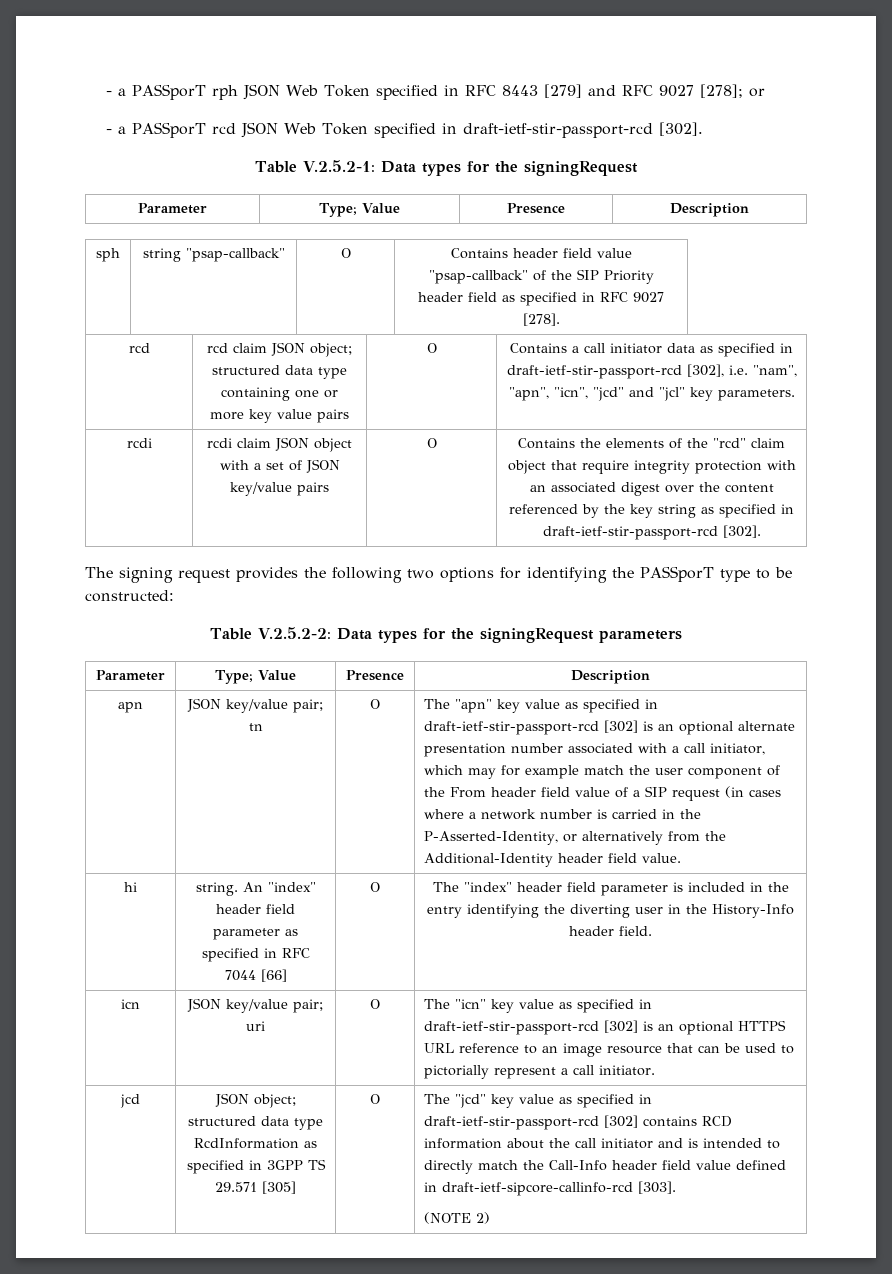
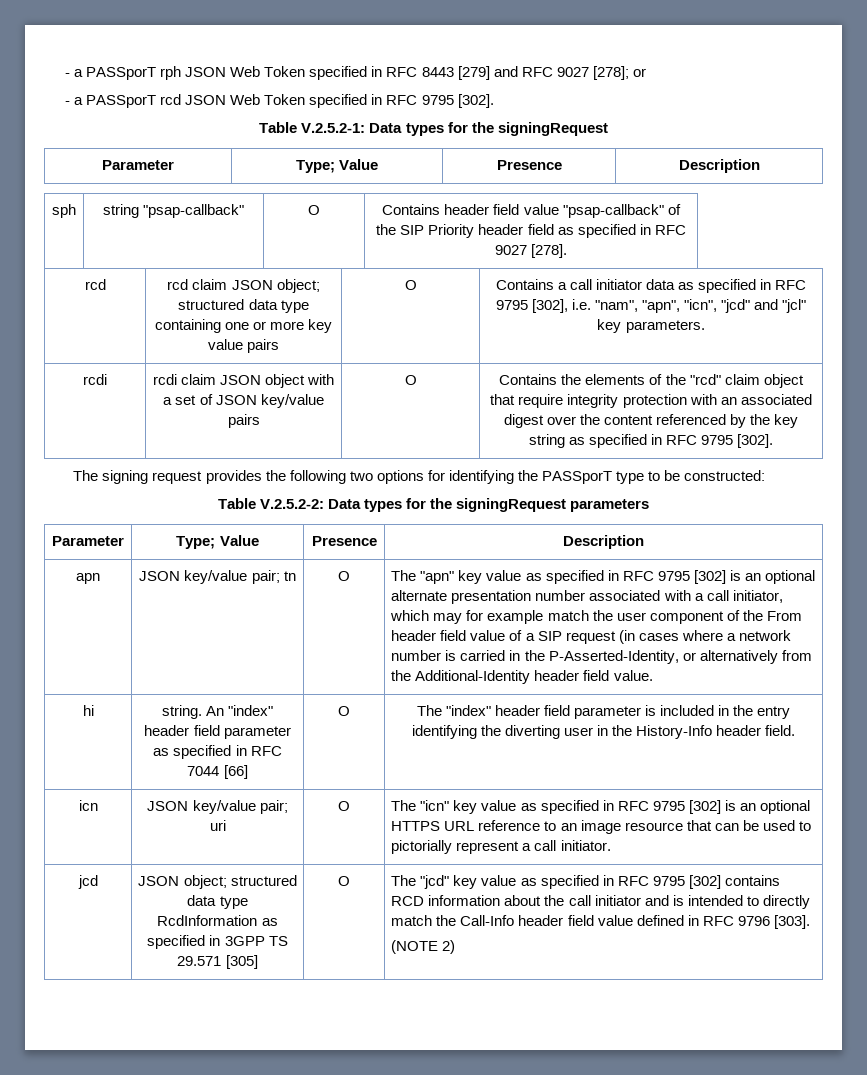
[462,123,653,138] draft-ietf-stir-passport-rcd -> [386,95,454,105] RFC 9795
[506,365,682,379] draft-ietf-stir-passport-rcd -> [775,280,807,290] [495,300,528,310] RFC 9795
[542,526,718,540] draft-ietf-stir-passport-rcd -> [666,435,734,445] RFC 9795
[424,721,600,735] draft-ietf-stir-passport-rcd -> [622,571,690,581] RFC 9795
[424,1021,600,1035] draft-ietf-stir-passport-rcd -> [617,801,685,811] RFC 9795
[424,1116,600,1130] draft-ietf-stir-passport-rcd -> [617,876,685,886] RFC 9795
[442,1182,634,1196] draft-ietf-sipcore-callinfo-rcd -> [702,916,770,926] RFC 9796

